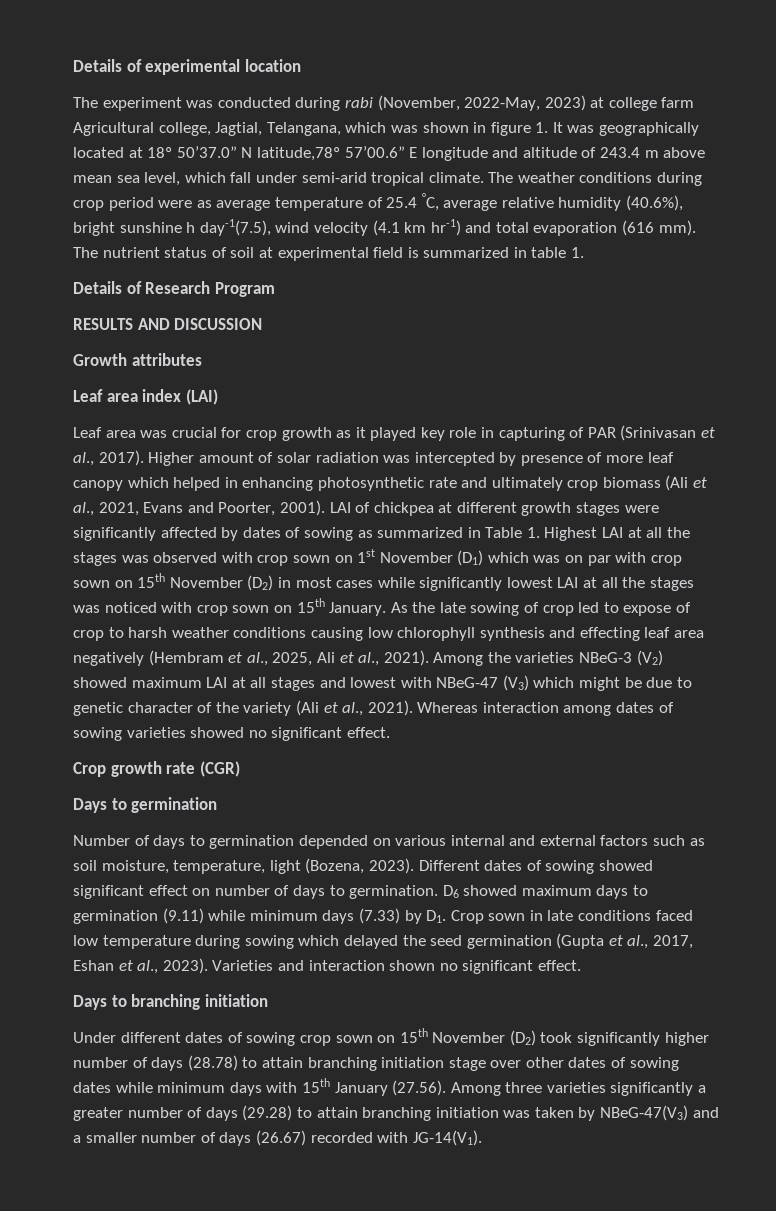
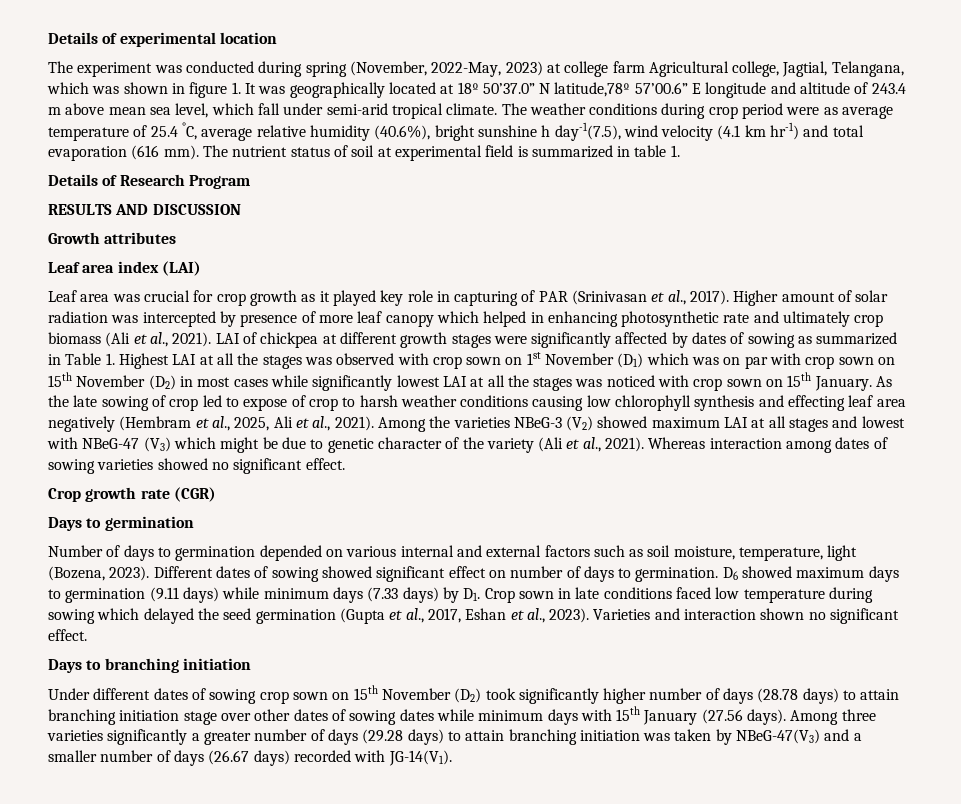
[344,97,373,108] rabi -> [305,62,347,77] spring
[98,500,325,516] 2021, Evans and Poorter, 2001). -> [172,332,212,347] 2021).
[162,908,400,924] (9.11) while minimum days (7.33) -> [149,587,439,603] (9.11 days) while minimum days (7.33 days)
[187,1055,238,1071] (28.78) -> [757,688,839,704] (28.78 days)
[392,1080,447,1096] (27.56). -> [701,709,787,725] (27.56 days).
[242,1105,293,1121] (29.28) -> [362,729,444,745] (29.28 days)
[255,1130,306,1146] (26.67) -> [208,750,290,766] (26.67 days)

